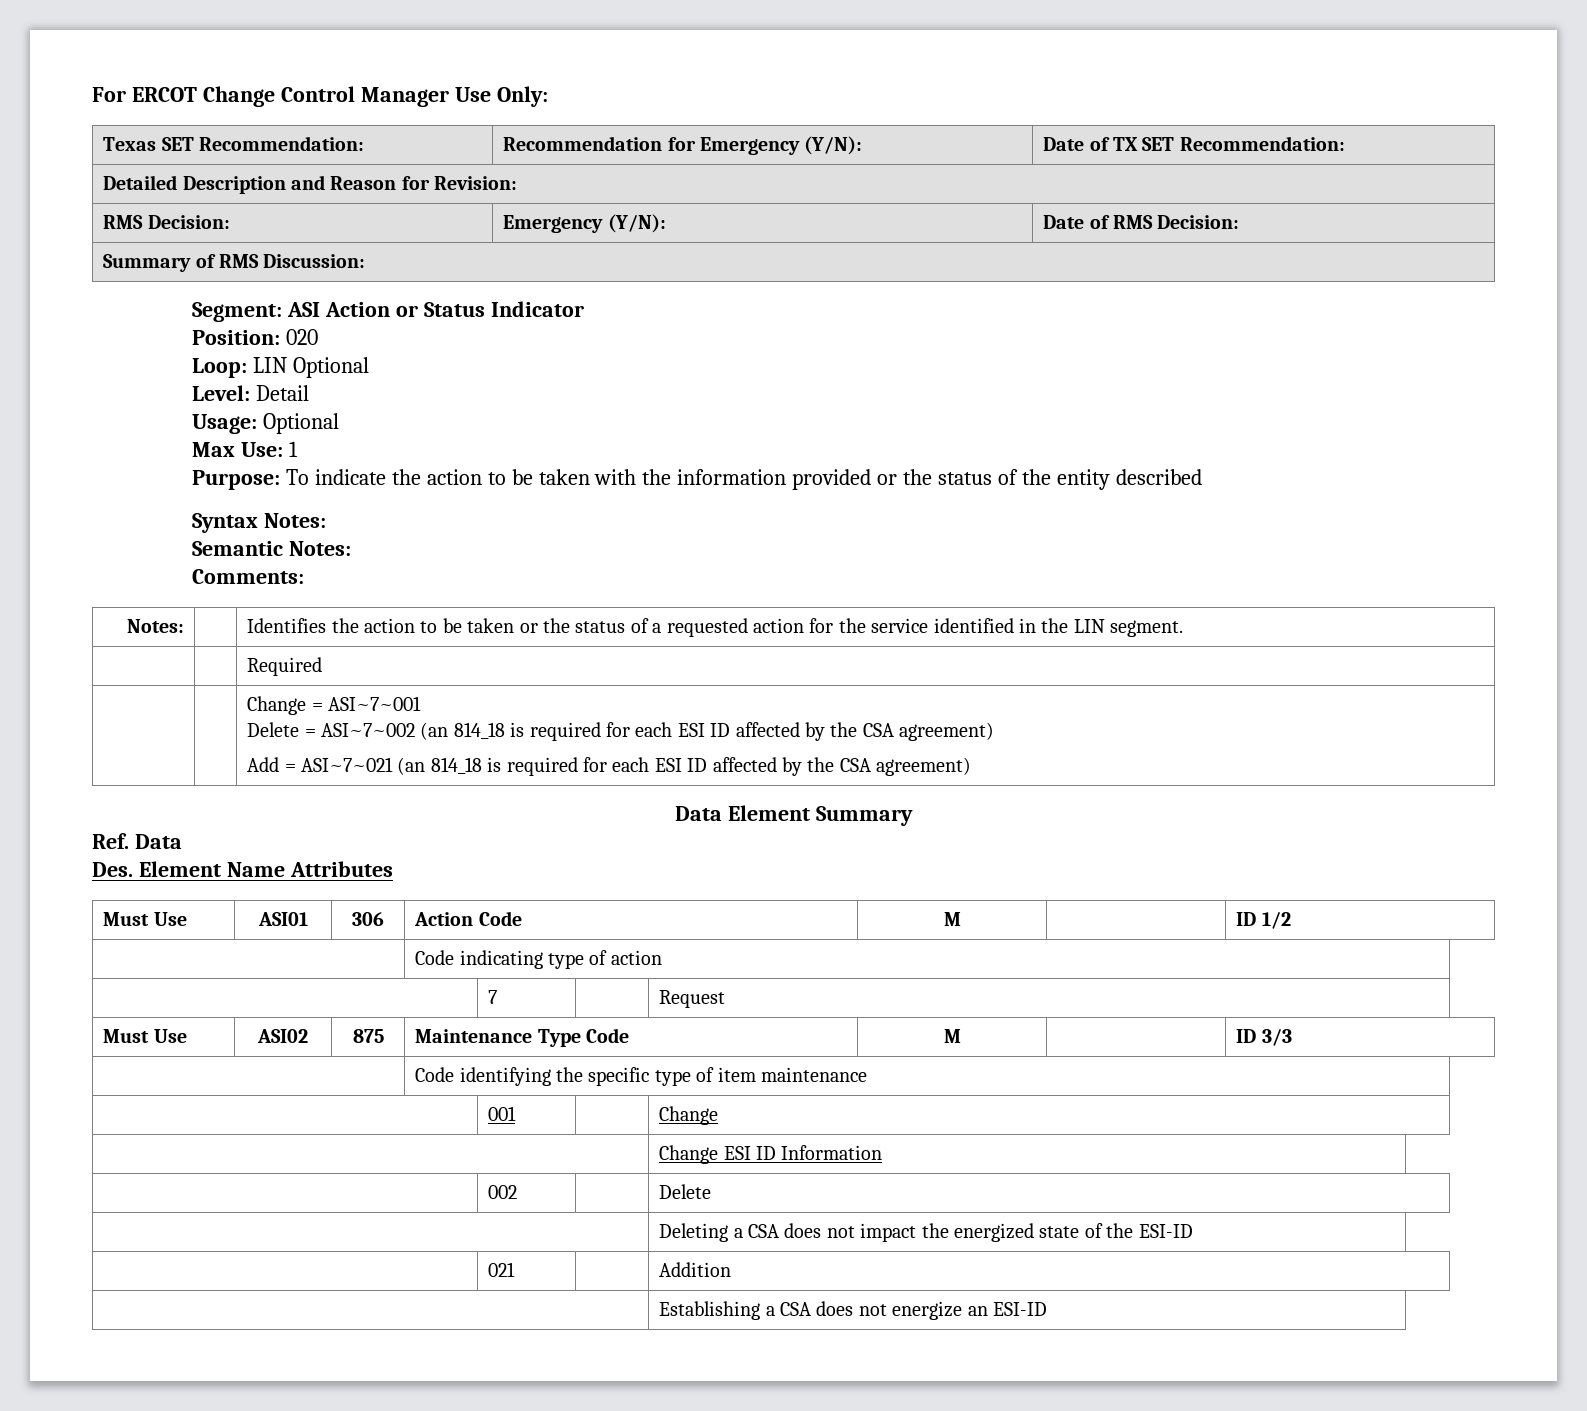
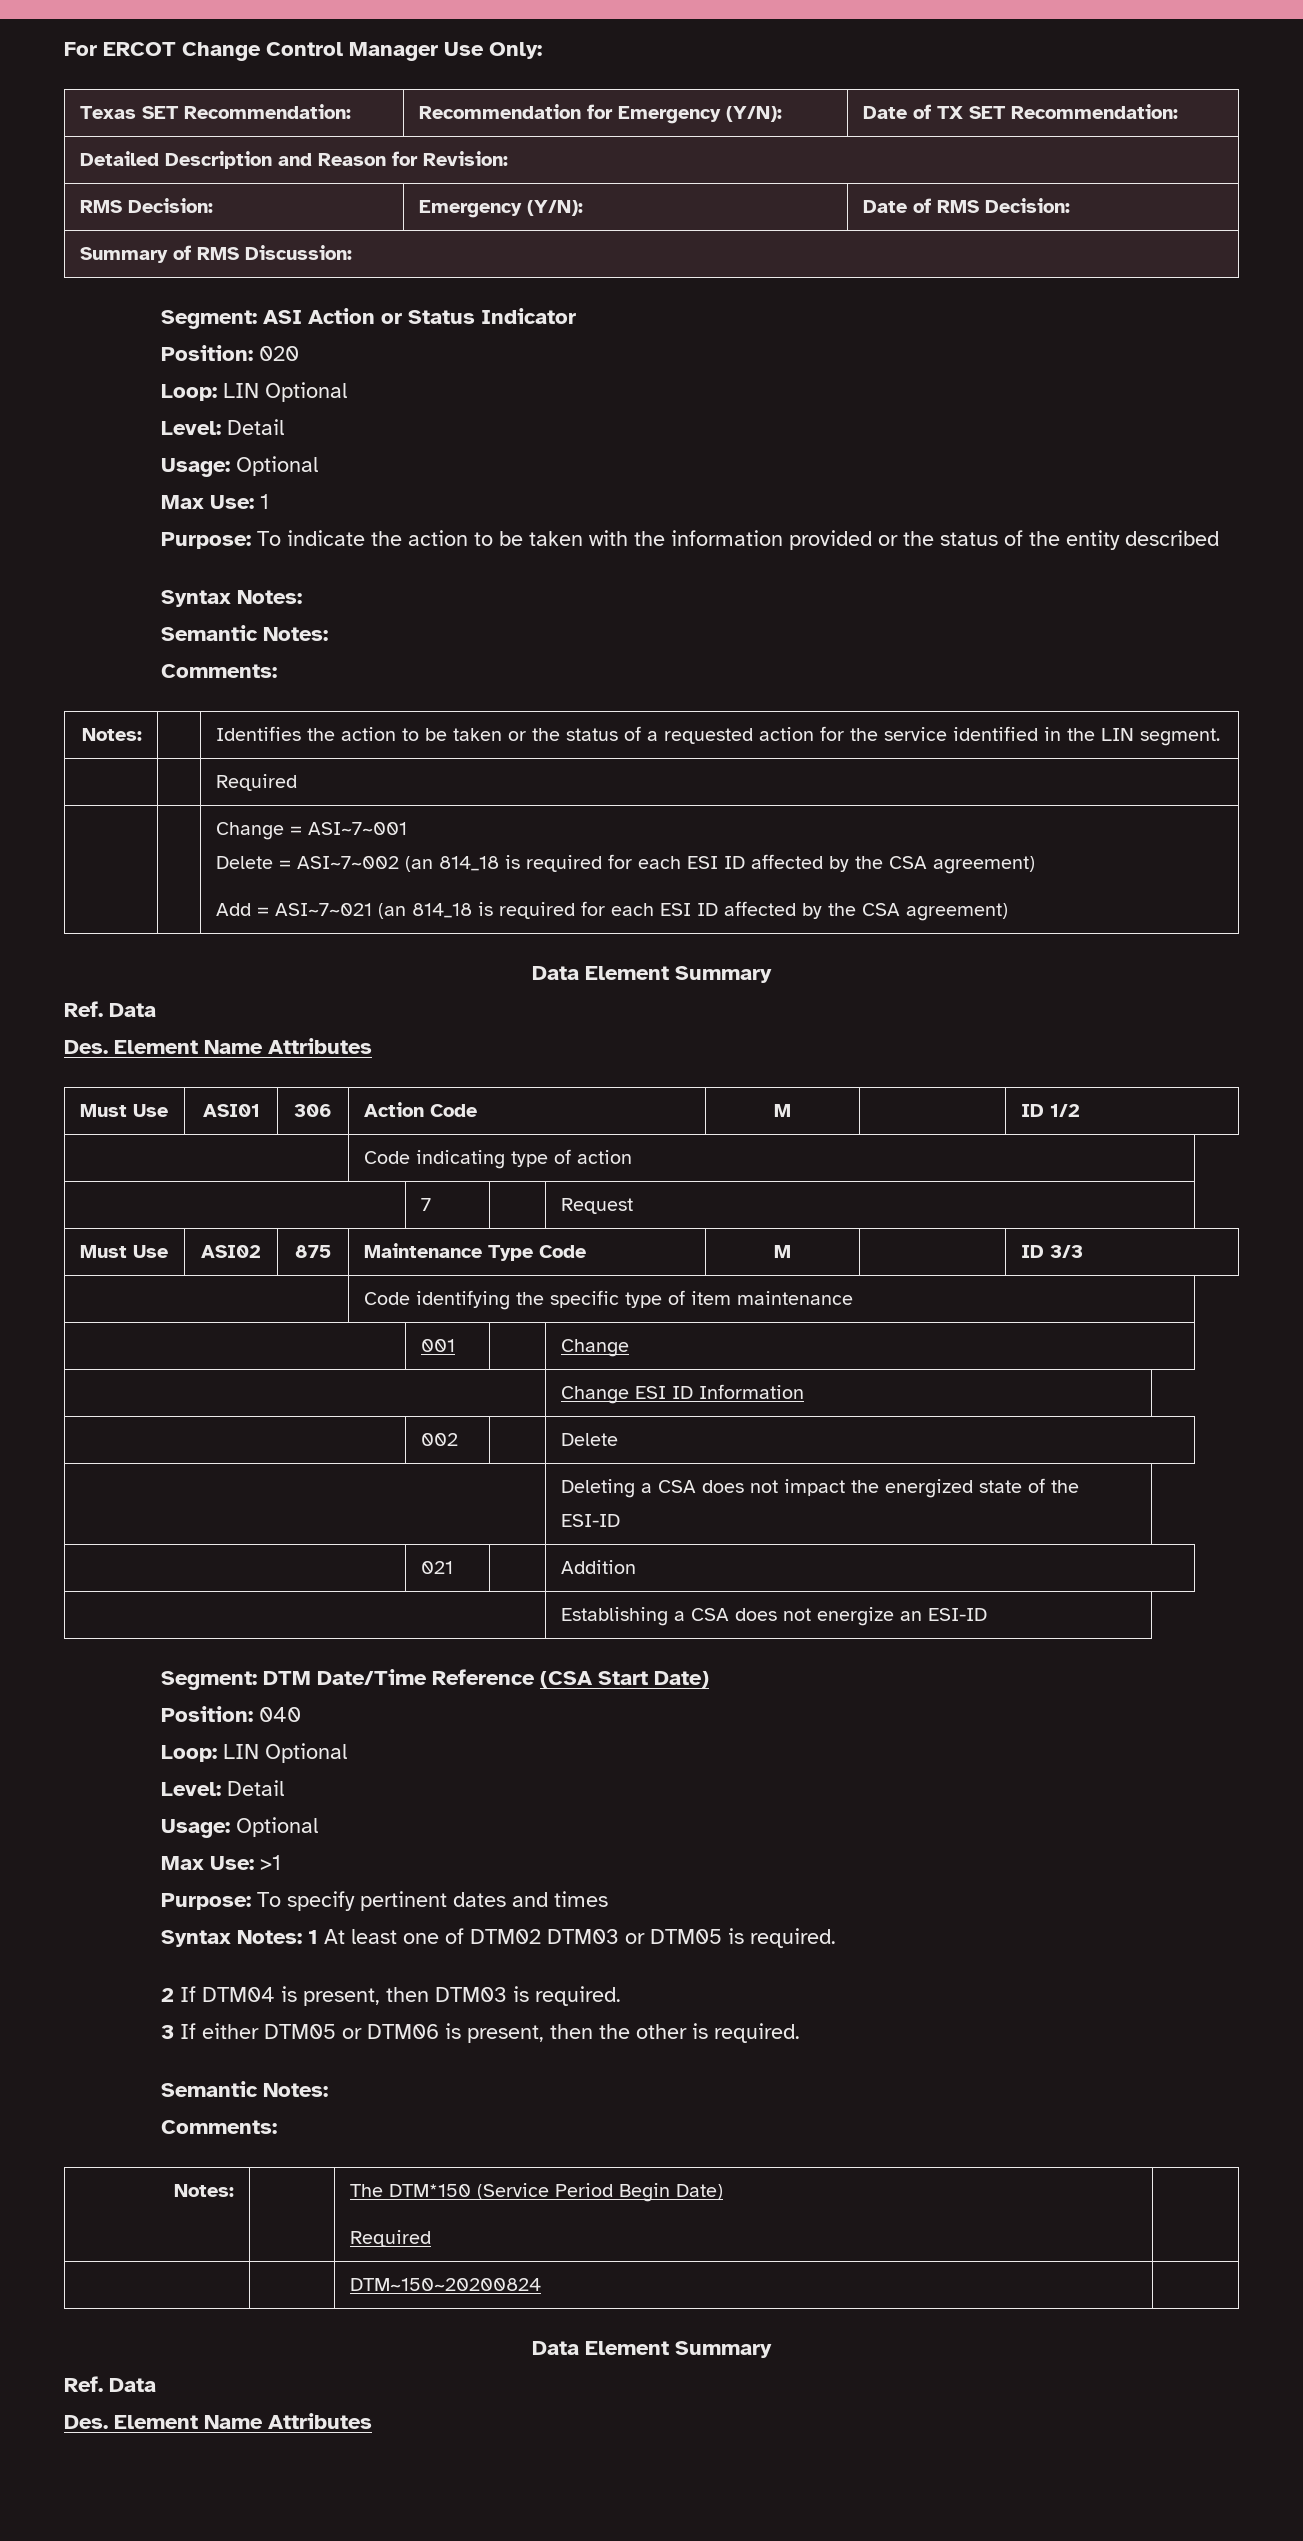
(1048, 1309) none -> [160,1669,709,1690] [160,1706,301,1722] [160,1743,347,1763] [160,1780,284,1796] [160,1817,318,1838] [160,1855,281,1870] [160,1891,608,1911] [160,1928,836,1948] [160,1986,621,2006] [160,2023,800,2043] [160,2081,328,2097] [160,2120,277,2134] [173,2184,234,2197] [350,2183,724,2202] [350,2230,432,2247] [350,2278,542,2291] [532,2341,772,2358] [64,2376,156,2392] [64,2413,372,2429] // Segment: DTM Date/Time Reference (CSA Start Date) // Position: 040 // Loop: LIN Optional // Level: Detail // Usage: Optional // Max Use: >1 // Purpose: To specify pertinent dates and times // Syntax Notes: 1 At least one of DTM02 DTM03 or DTM05 is required. // 2 If DTM04 is present, then DTM03 is required. // 3 If either DTM05 or DTM06 is present, then the other is required. // Semantic Notes: // Comments: // Notes: | | The DTM*150 (Service Period Begin Date) // Required | // | | DTM~150~20200824 | // Data Element Summary // Ref. Data // Des. Element Name Attributes

